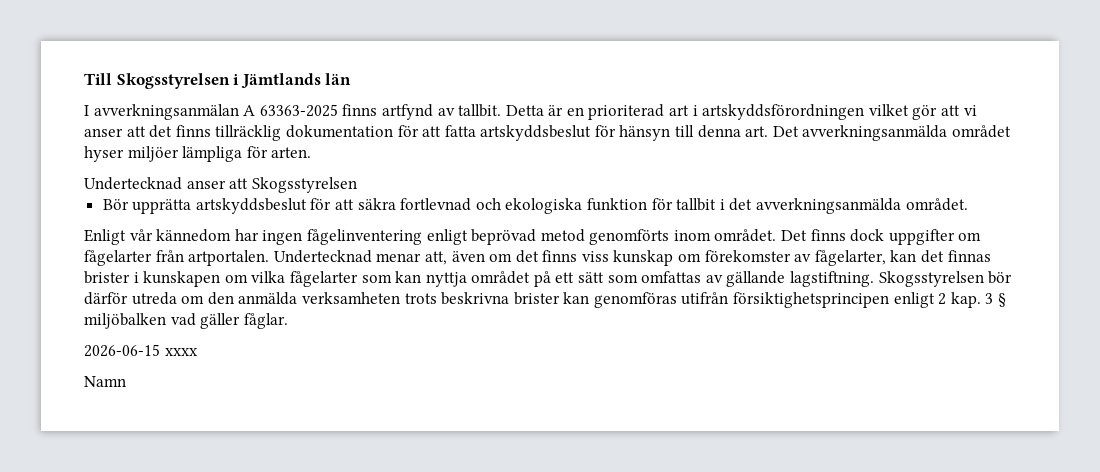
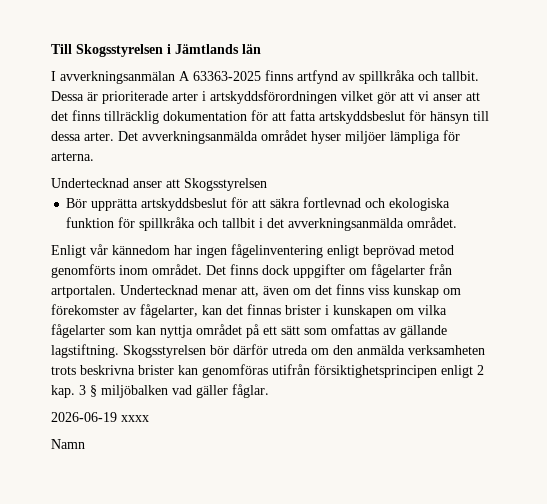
[458,104,690,120] tallbit. Detta är en prioriterad art -> [359,70,479,84] [51,91,198,104] spillkråka och tallbit. Dessa är prioriterade arter
[697,125,769,138] denna art. -> [51,131,114,141] dessa arter.
[271,147,312,158] arten. -> [51,152,94,161] arterna.
(673, 204) none -> [139,217,219,231] spillkråka och
[84,344,160,357] 2026-06-15 -> [51,412,117,422] 2026-06-19

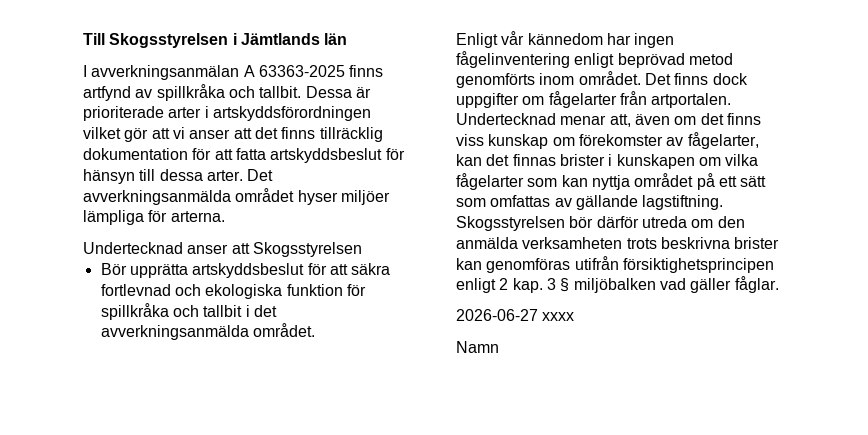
[51,412,117,422] 2026-06-19 -> [456,309,538,321] 2026-06-27

